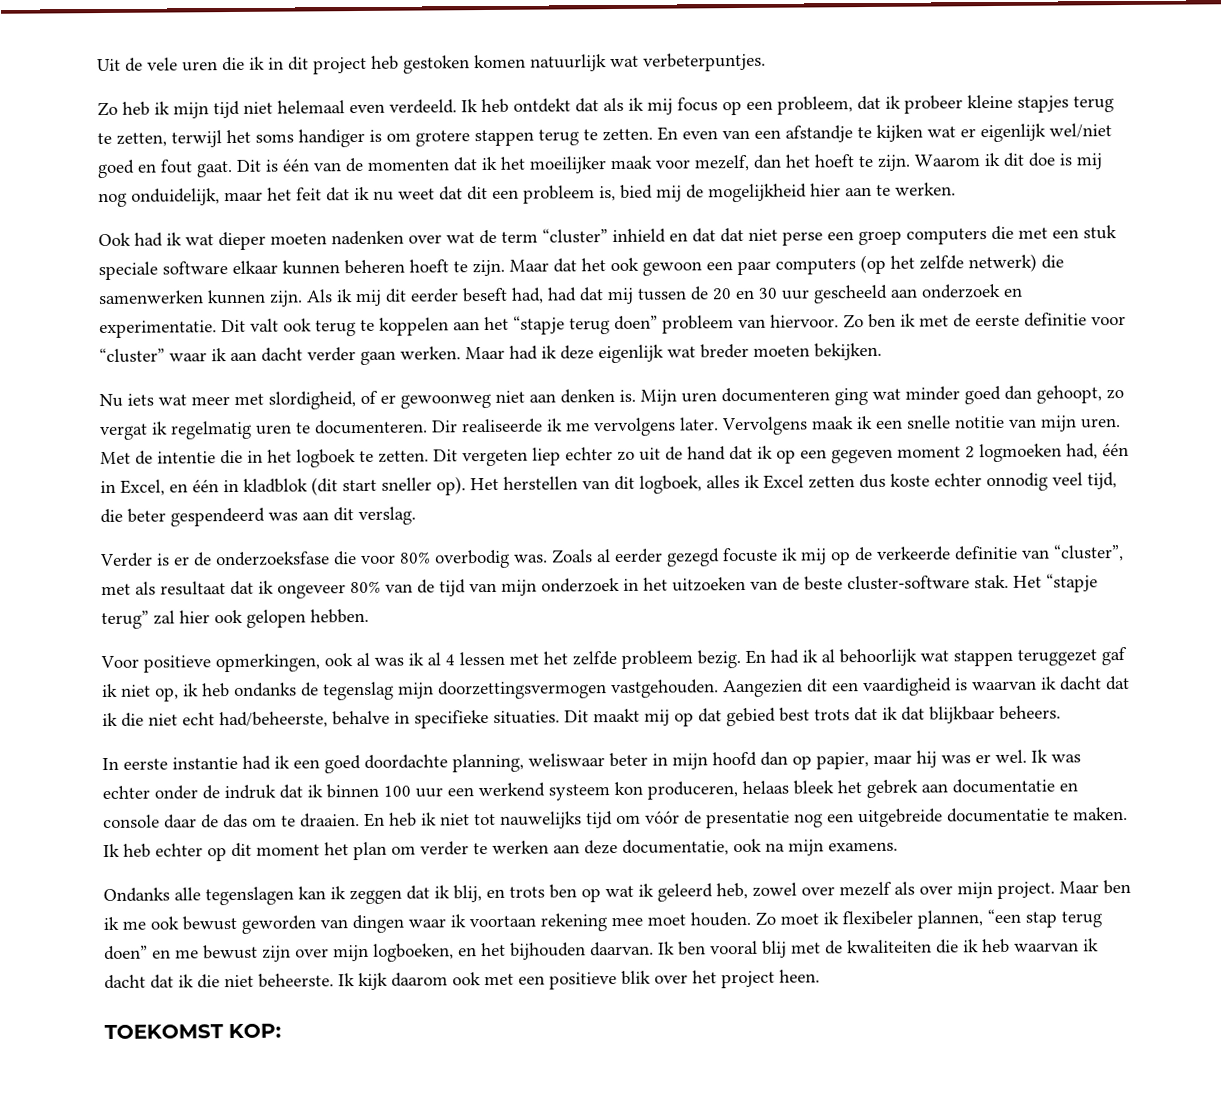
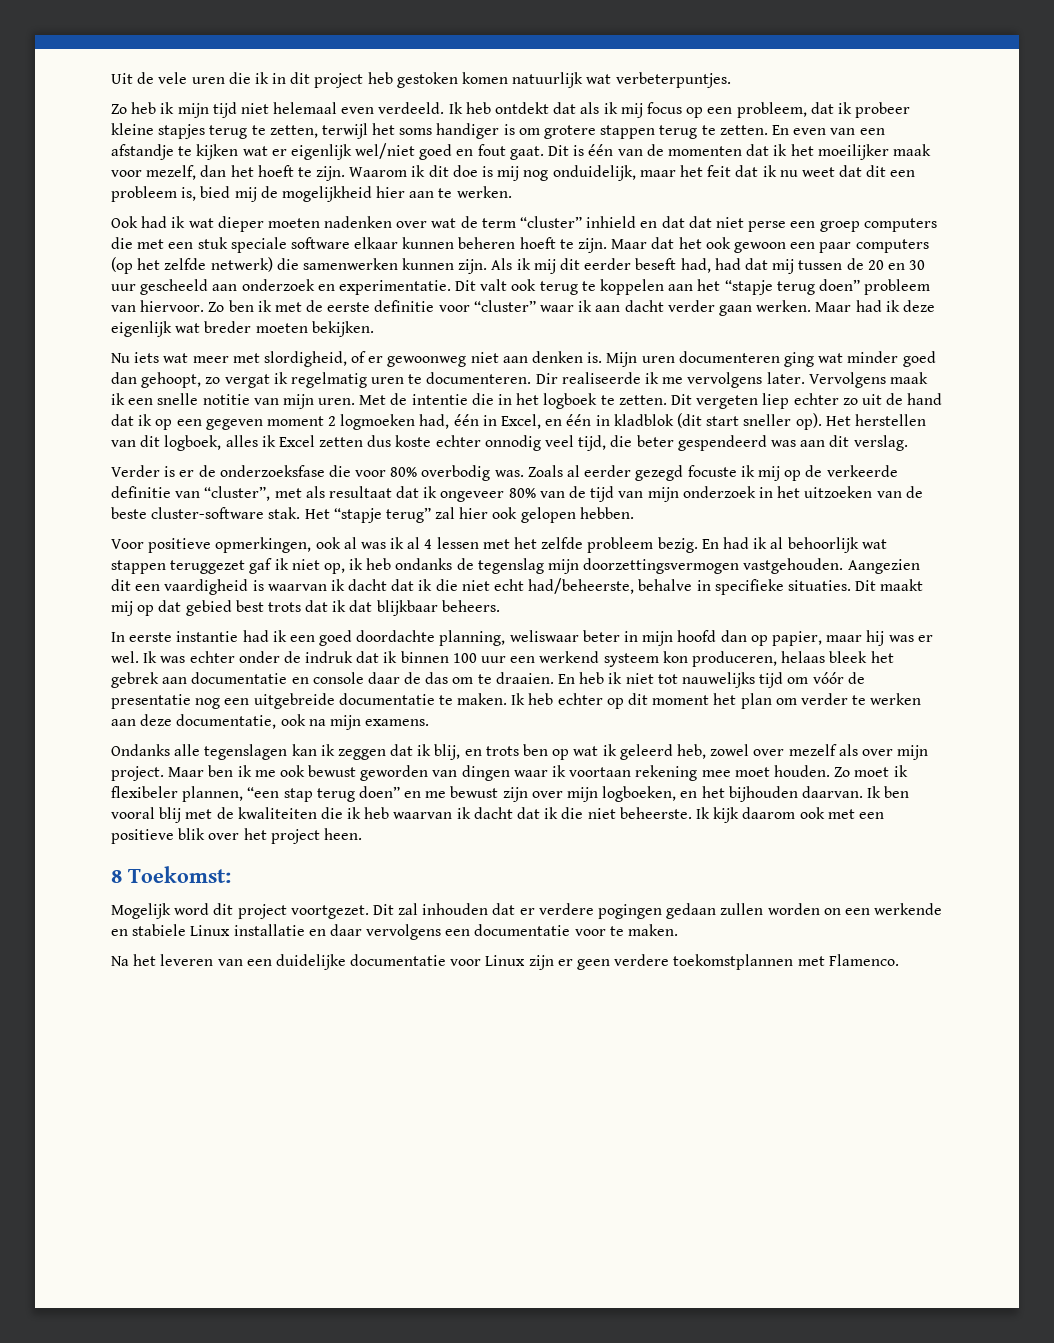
[104,1023,281,1040] TOEKOMST KOP: -> [111,866,231,883] [111,903,943,919] [111,924,679,940] [111,954,899,970] 8 Toekomst: // Mogelijk word dit project voortgezet. Dit zal inhouden dat er verdere pogingen gedaan zullen worden on een werkende en stabiele Linux installatie en daar vervolgens een documentatie voor te maken. // Na het leveren van een duidelijke documentatie voor Linux zijn er geen verdere toekomstplannen met Flamenco.

